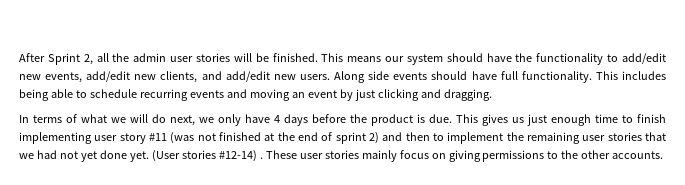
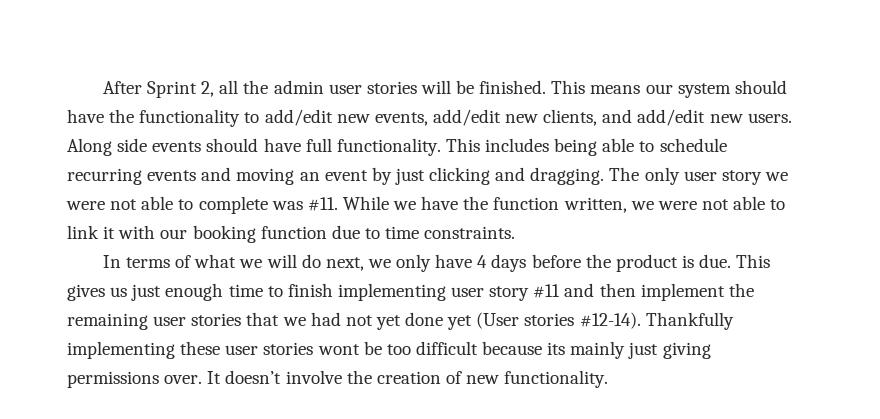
(492, 95) none -> [609,167,788,185] [66,196,786,214] [67,225,516,243] The only user story we were not able to complete was #11. While we have the function written, we were not able to link it with our booking function due to time constraints.
[170,132,379,144] (was not finished at the end of sprint 2) -> (561, 291) none
[432,133,444,141] to -> (636, 290) none
[129,151,149,162] yet. -> [447,315,473,330] yet
[218,150,664,162] #12-14) . These user stories mainly focus on giving permissions to the other accounts. -> [579,312,734,330] [67,341,711,359] [67,370,609,388] #12-14). Thankfully implementing these user stories wont be too difficult because its mainly just giving permissions over. It doesn’t involve the creation of new functionality.

